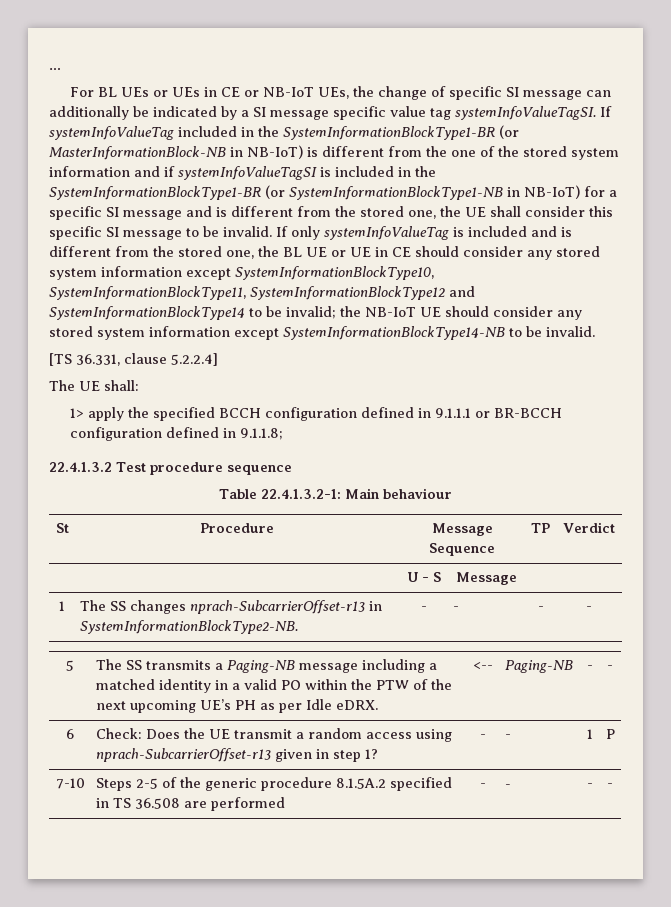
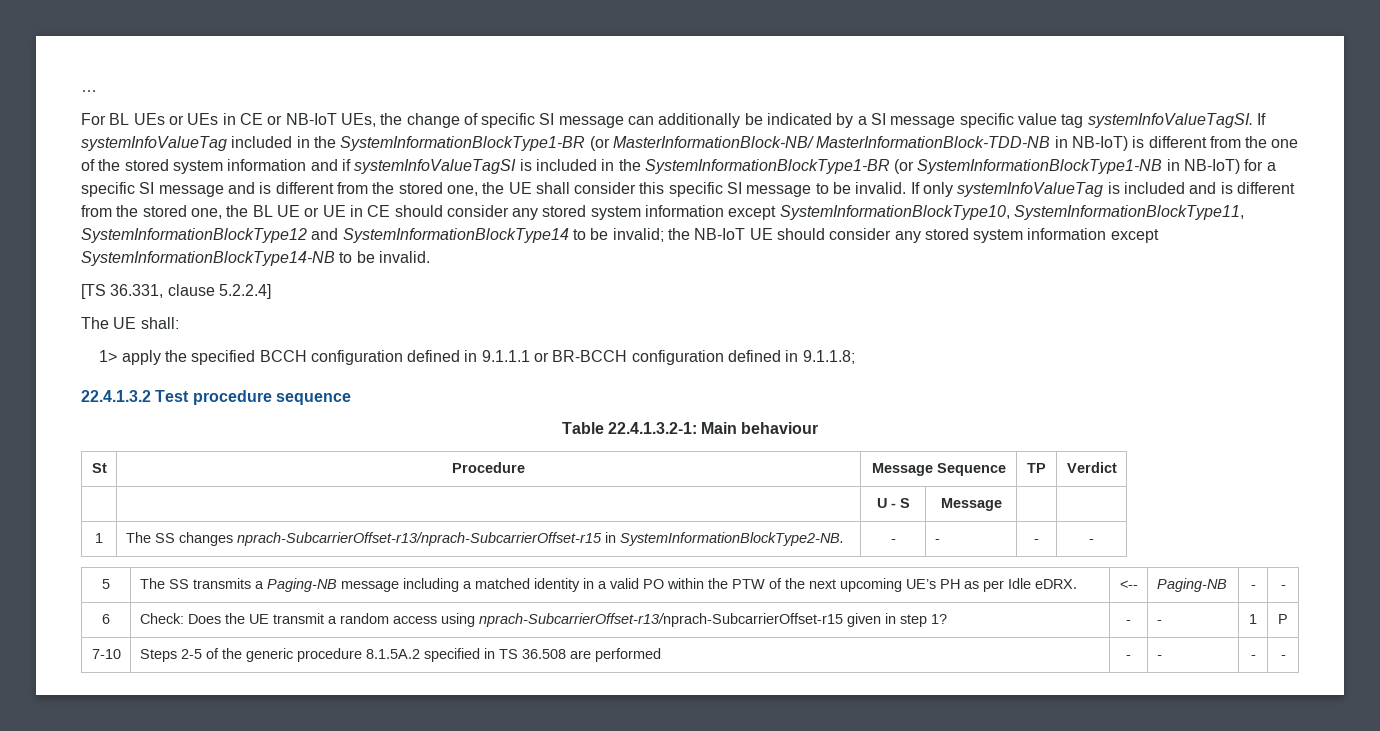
[49,146,226,160] MasterInformationBlock-NB -> [612,136,1051,148] MasterInformationBlock-NB/ MasterInformationBlock-TDD-NB
[189,600,365,614] nprach-SubcarrierOffset-r13 -> [236,532,602,546] nprach-SubcarrierOffset-r13/nprach-SubcarrierOffset-r15
[95,748,271,762] nprach-SubcarrierOffset-r13 -> [478,613,843,627] nprach-SubcarrierOffset-r13/nprach-SubcarrierOffset-r15

